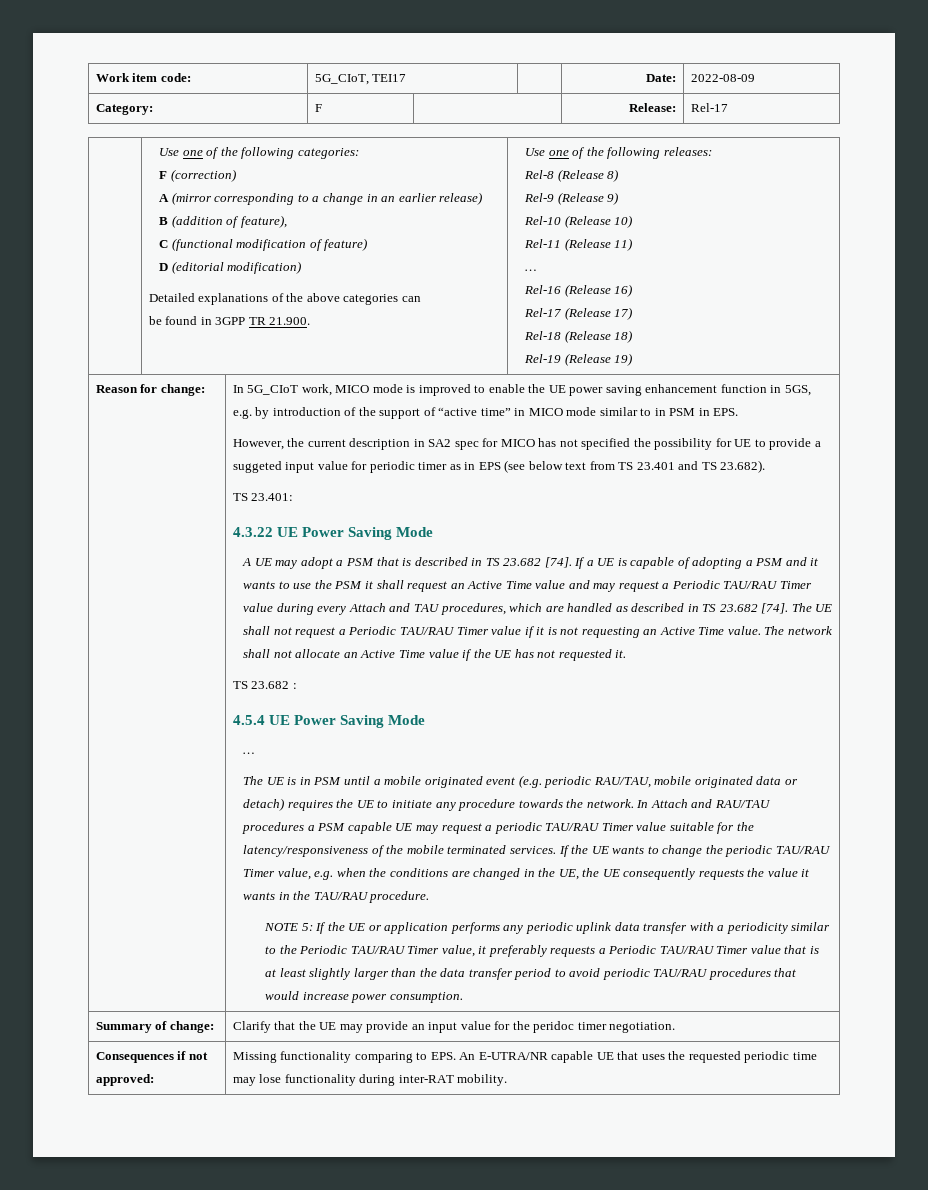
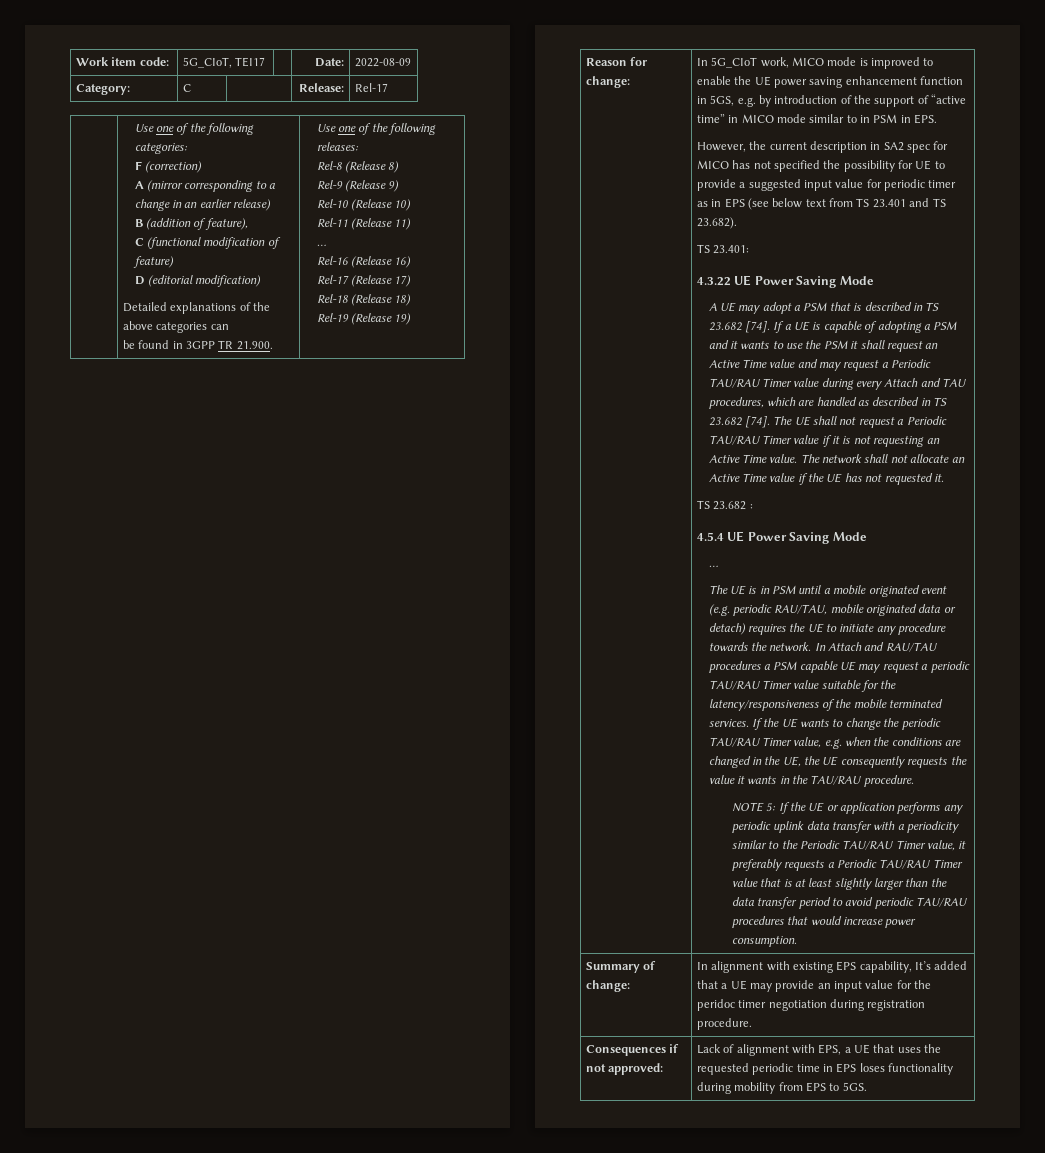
[314,104,322,112] F -> [182,84,191,92] C
[232,461,282,473] suggeted -> [748,179,801,191] suggested
[232,1021,316,1033] Clarify that the -> [696,961,968,973] [696,980,728,989] In alignment with existing EPS capability, It’s added that a
[609,1022,676,1033] negotiation. -> [768,999,926,1011] [696,1018,752,1030] negotiation during registration procedure.
[232,1051,594,1063] Missing functionality comparing to EPS. An E-UTRA/NR capable -> [696,1044,851,1056] Lack of alignment with EPS, a
[232,1074,508,1086] may lose functionality during inter-RAT mobility. -> [822,1063,954,1075] [696,1082,867,1094] in EPS loses functionality during mobility from EPS to 5GS.

